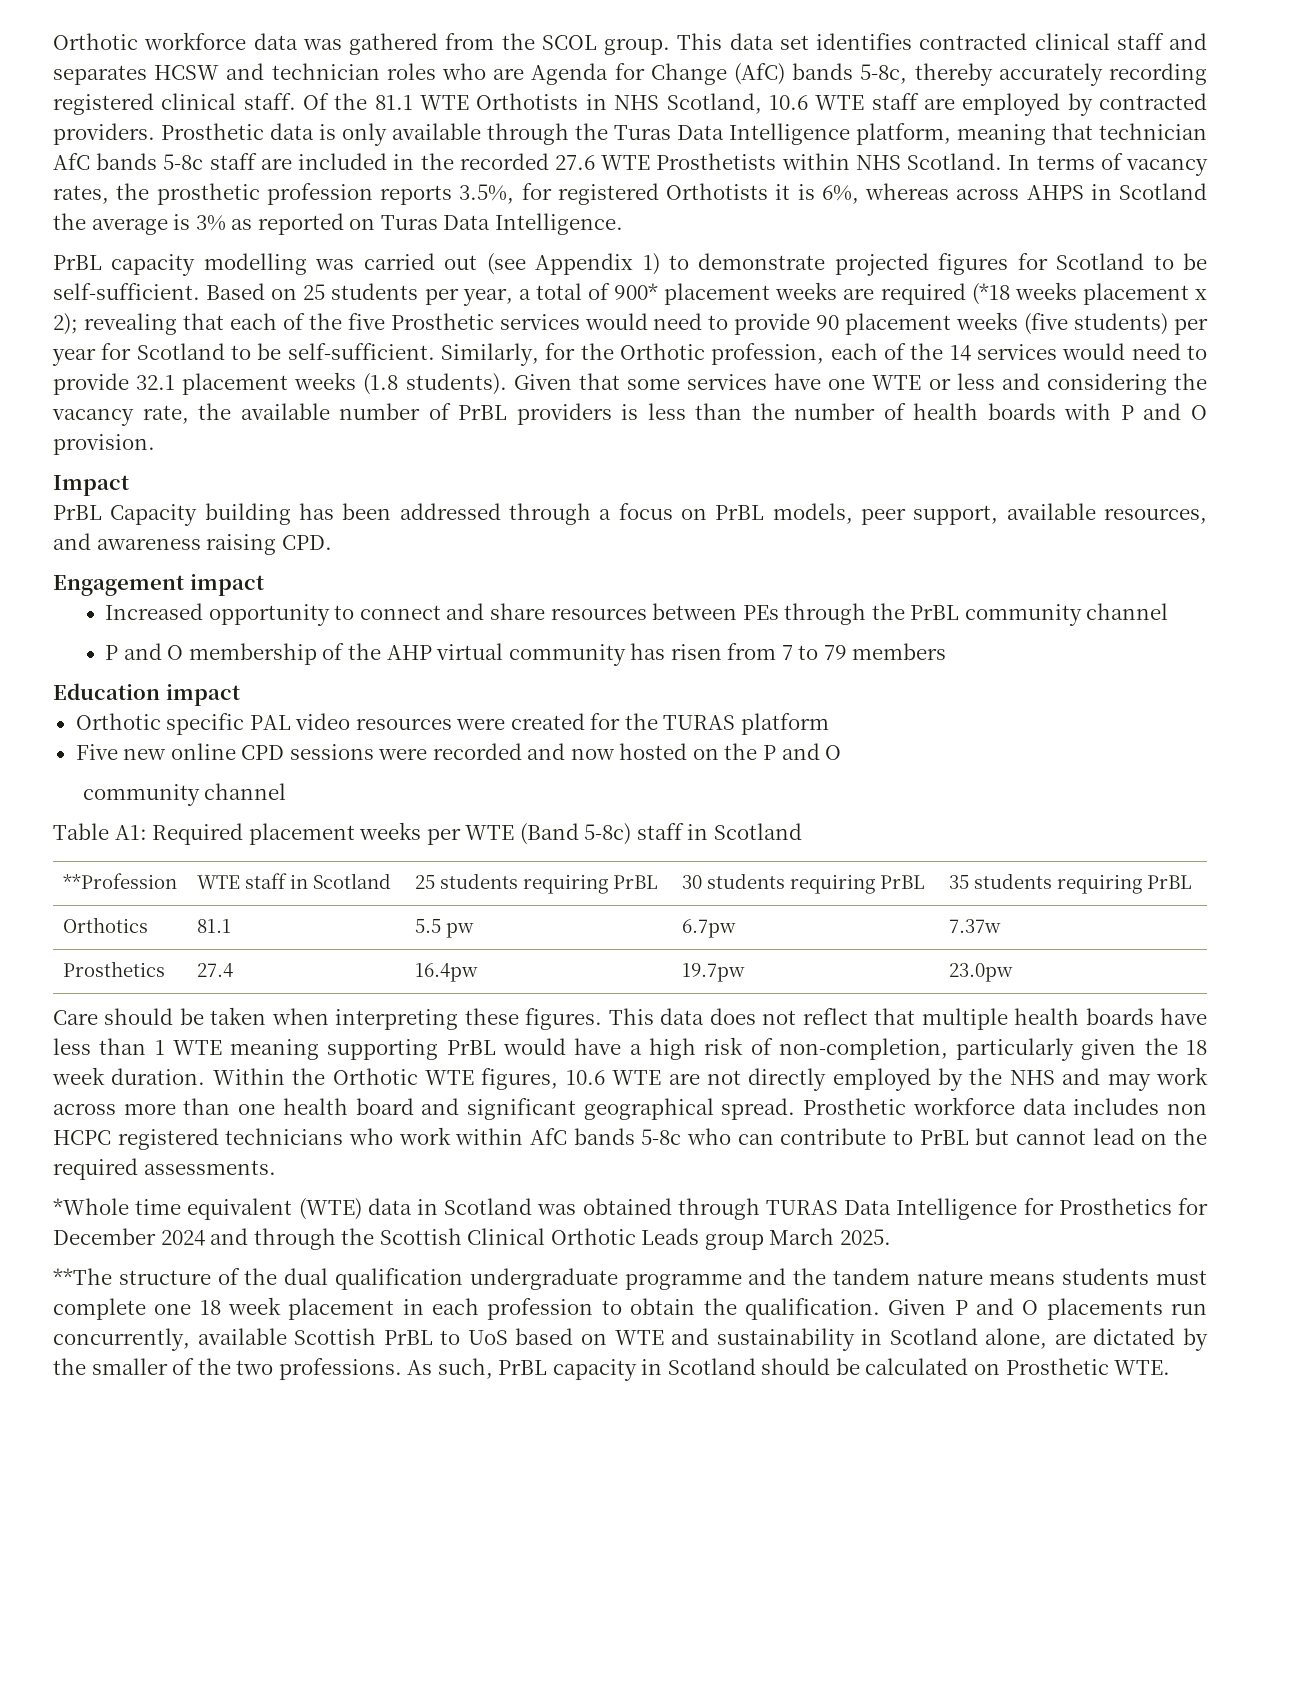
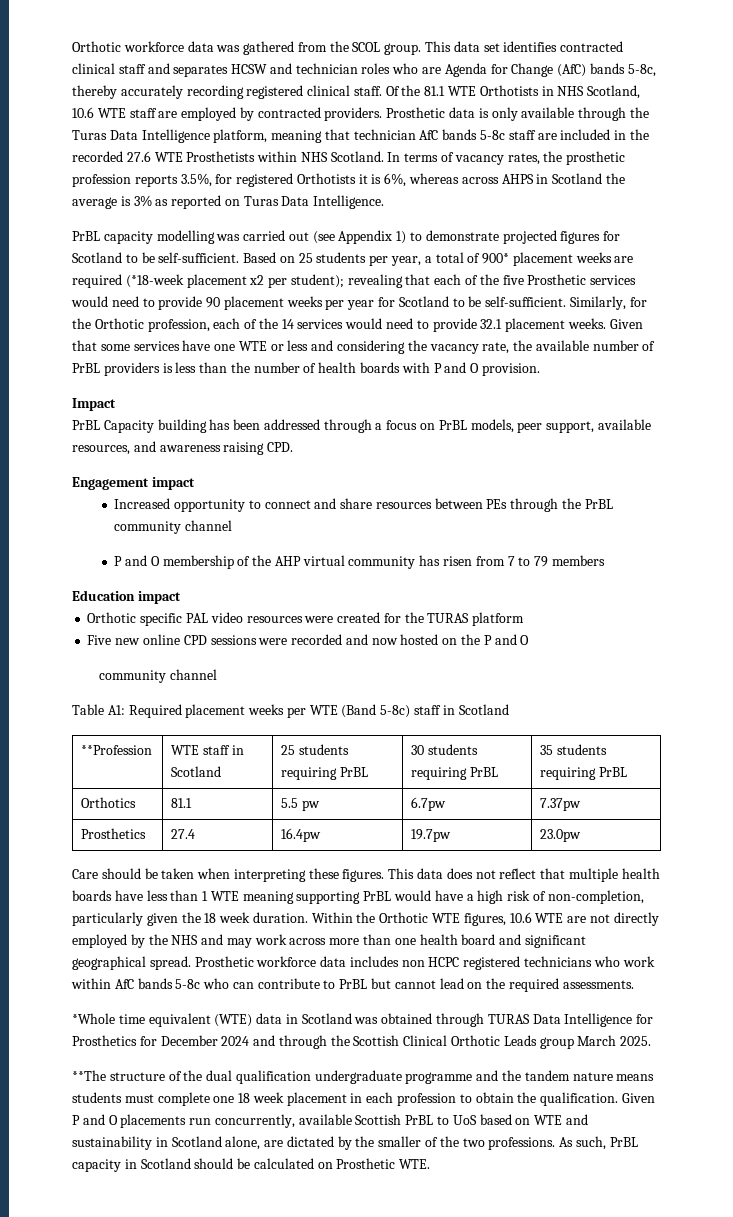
[971,282,1207,305] [53,313,78,335] (*18 weeks placement x 2); -> [125,274,344,288] (*18-week placement x2 per student);
[1024,313,1169,335] (five students) -> (323, 301) none
[294,372,507,395] weeks (1.8 students). -> [567,318,606,329] weeks.
[948,919,1001,933] 7.37w -> [540,798,582,811] 7.37pw

